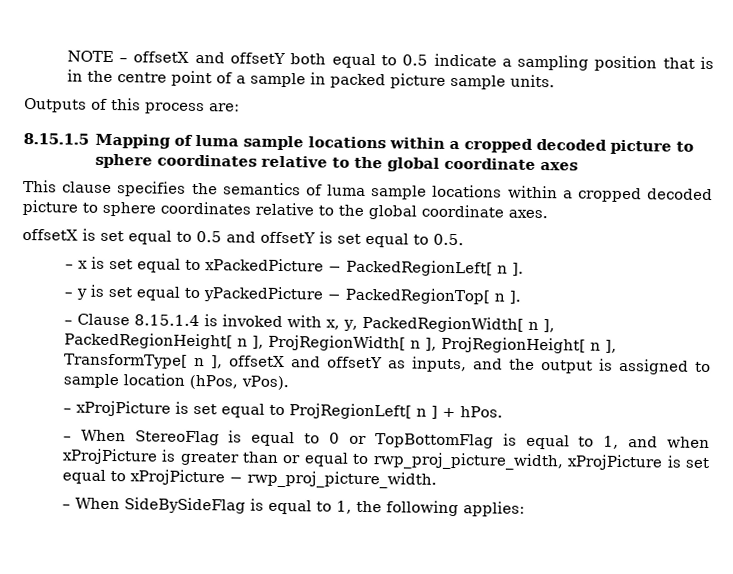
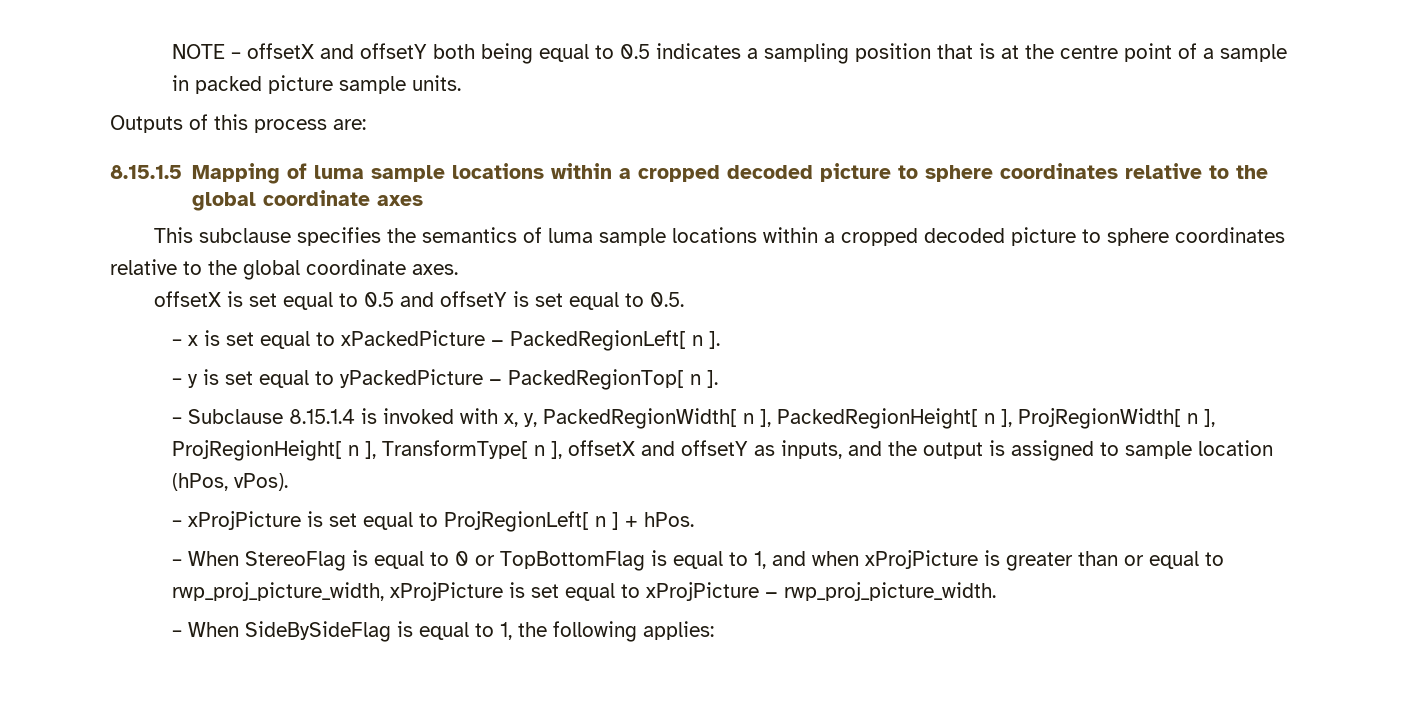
[331,53,497,69] equal to 0.5 indicate -> [480,43,741,64] being equal to 0.5 indicates
[66,69,83,82] in -> [1000,45,1019,59] at
[62,181,113,194] clause -> [199,228,292,243] subclause
[76,313,130,326] Clause -> [187,409,283,424] Subclause

